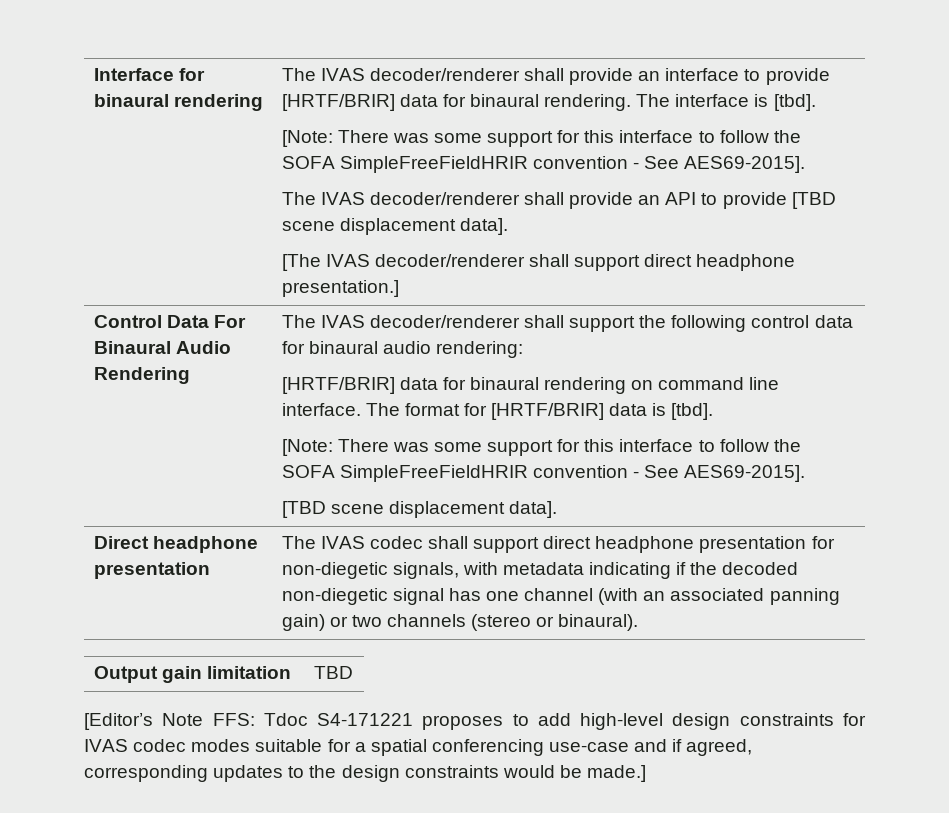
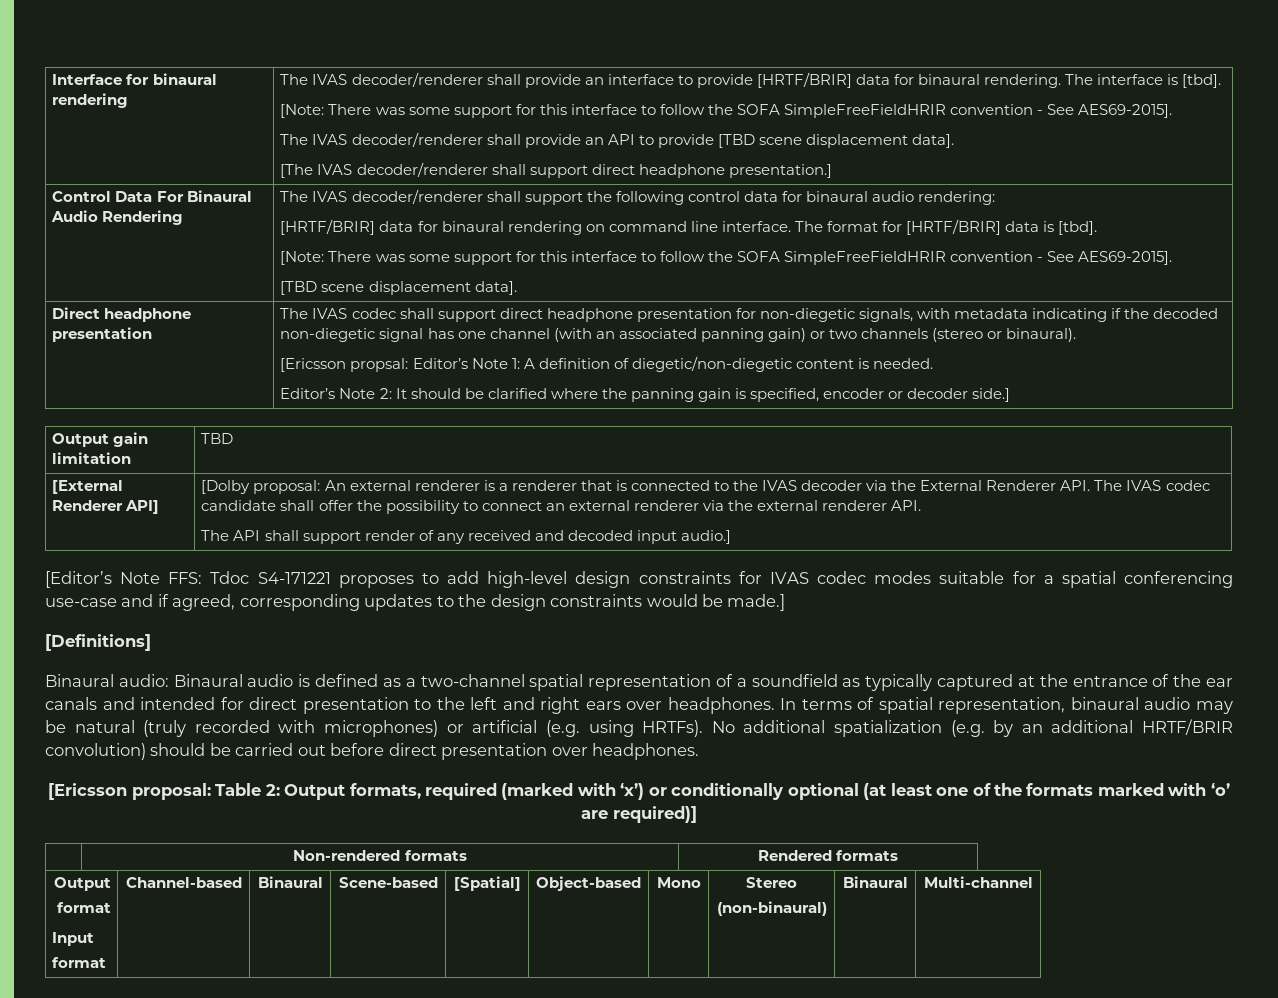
[93,666,291,683] [313,666,353,679] // Output gain limitation | TBD -> [280,356,933,372] [280,388,1011,402] [52,432,149,447] [52,452,132,464] [201,433,234,444] [52,480,124,494] [52,500,160,514] [201,480,1210,494] [201,500,922,514] [201,530,731,544] // [Ericsson propsal: Editor’s Note 1: A definition of diegetic/non-diegetic content is needed. // Editor’s Note 2: It should be clarified where the panning gain is specified, encoder or decoder side.] // Output gain limitation | TBD // [External Renderer API] | [Dolby proposal: An external renderer is a renderer that is connected to the IVAS decoder via the External Renderer API. The IVAS codec candidate shall offer the possibility to connect an external renderer via the external renderer API. // The API shall support render of any received and decoded input audio.]
(647, 773) none -> [45,634,151,651] [45,674,1234,691] [45,697,1234,714] [45,719,1233,737] [45,743,700,760] [48,783,1230,800] [581,806,697,823] [293,850,467,861] [757,850,899,861] [53,877,111,891] [56,902,111,913] [52,932,95,946] [52,957,107,968] [125,877,242,888] [257,876,323,888] [338,877,438,888] [453,876,521,891] [536,876,641,891] [656,877,701,888] [746,877,797,888] [716,901,827,916] [842,876,908,888] [923,876,1033,888] // [Definitions] // Binaural audio: Binaural audio is defined as a two-channel spatial representation of a soundfield as typically captured at the entrance of the ear canals and intended for direct presentation to the left and right ears over headphones. In terms of spatial representation, binaural audio may be natural (truly recorded with microphones) or artificial (e.g. using HRTFs). No additional spatialization (e.g. by an additional HRTF/BRIR convolution) should be carried out before direct presentation over headphones. // [Ericsson proposal: Table 2: Output formats, required (marked with ‘x’) or conditionally optional (at least one of the formats marked with ‘o’ are required)] // | Non-rendered formats | Rendered formats // Output // format // Input // format | Channel-based | Binaural | Scene-based | [Spatial] | Object-based | Mono | Stereo // (non-binaural) | Binaural | Multi-channel

